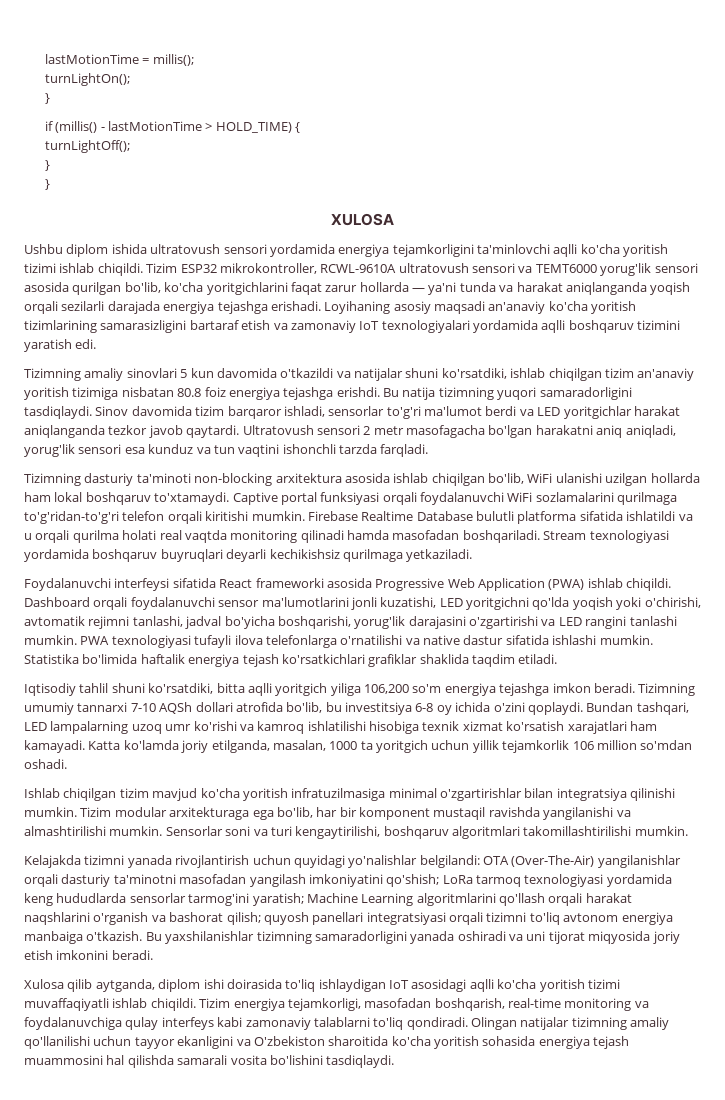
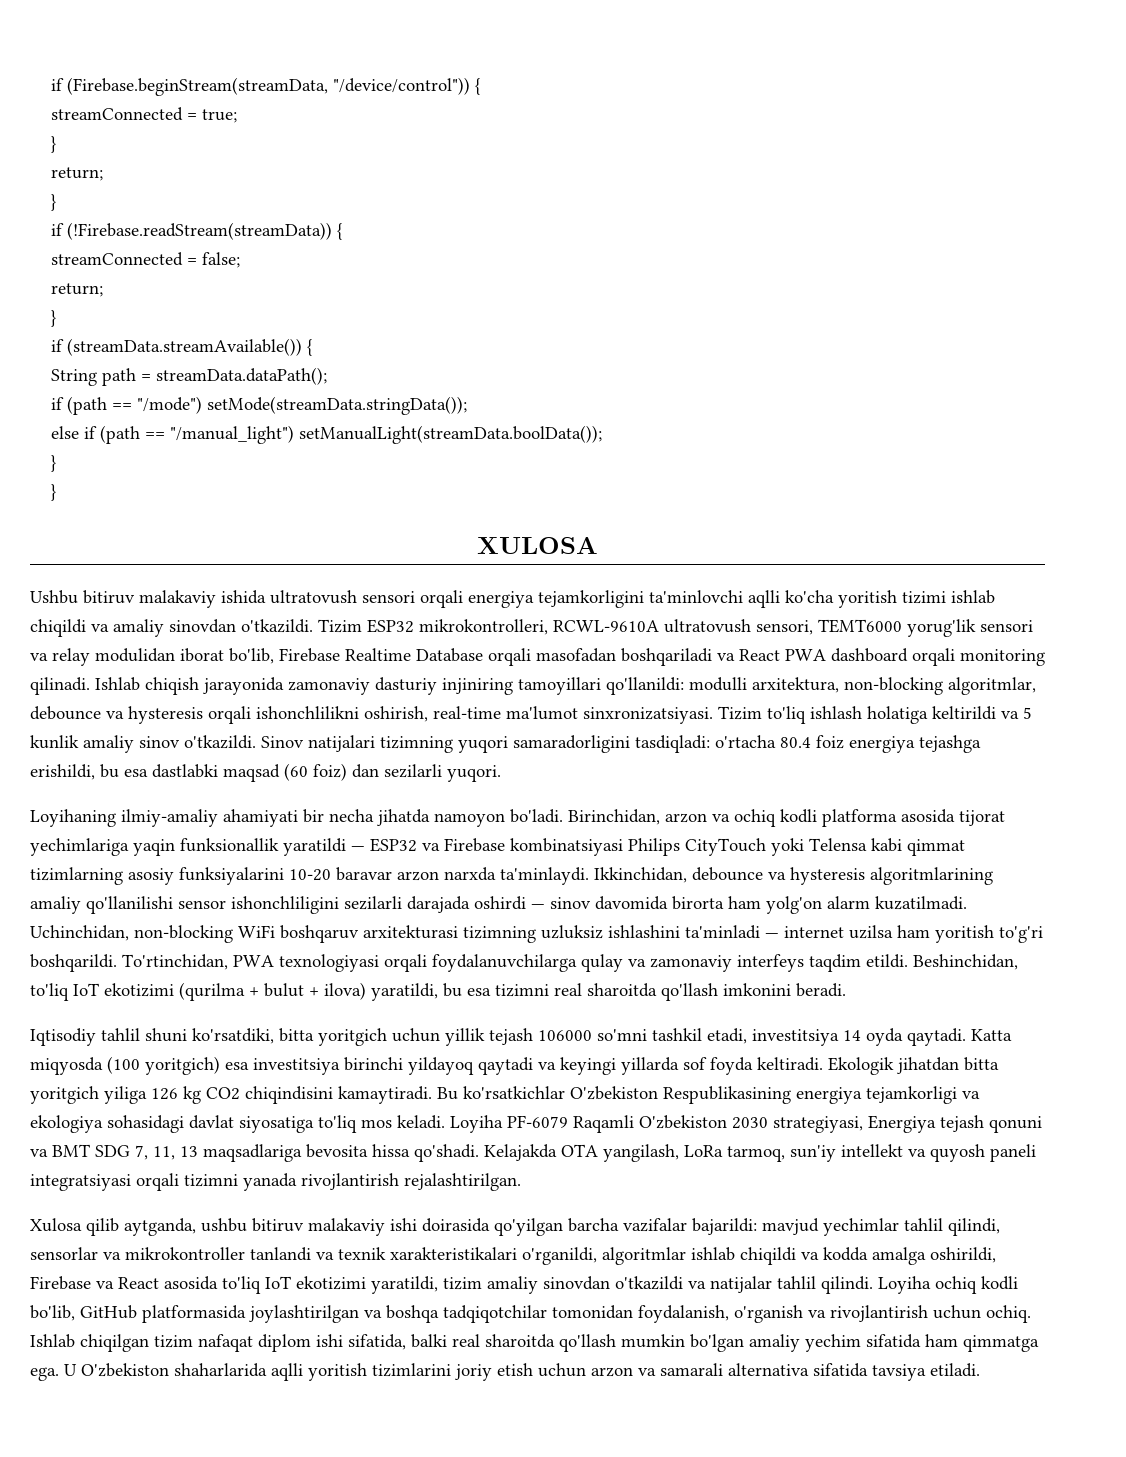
[44,54,194,66] [44,73,130,86] [44,93,50,104] [44,121,301,133] [44,140,130,153] lastMotionTime = millis(); // turnLightOn(); // } // if (millis() - lastMotionTime > HOLD_TIME) { // turnLightOff(); -> [51,77,481,96] [51,107,238,123] [51,136,57,153] [51,167,104,181] [51,194,57,211] [51,222,343,240] [51,252,241,268] [51,283,104,297] [51,310,57,327] [51,338,313,356] [51,367,328,386] [51,396,468,415] [51,425,603,444] if (Firebase.beginStream(streamData, "/device/control")) { // streamConnected = true; // } // return; // } // if (!Firebase.readStream(streamData)) { // streamConnected = false; // return; // } // if (streamData.streamAvailable()) { // String path = streamData.dataPath(); // if (path == "/mode") setMode(streamData.stringData()); // else if (path == "/manual_light") setManualLight(streamData.boolData());
[66,244,109,257] diplom -> [83,590,216,608] bitiruv malakaviy
[269,244,335,257] yordamida -> [420,590,463,608] orqali
[97,263,143,276] chiqildi. -> [30,619,313,637] chiqildi va amaliy sinovdan o'tkazildi.
[219,263,317,274] mikrokontroller, -> [419,619,548,635] mikrokontrolleri,
[472,263,533,273] sensori va -> [756,620,813,635] sensori,
[24,282,691,295] [24,301,637,314] [24,320,681,333] [24,339,97,352] [24,368,695,381] [24,387,632,400] [24,406,680,419] [24,425,676,438] [24,444,429,457] [24,473,700,486] [24,492,678,505] [24,511,693,524] [24,530,669,543] [24,549,473,562] [24,578,672,591] [24,597,701,610] [24,616,677,629] [24,635,653,648] [24,654,558,667] asosida qurilgan bo'lib, ko'cha yoritgichlarini faqat zarur hollarda — ya'ni tunda va harakat aniqlanganda yoqish orqali sezilarli darajada energiya tejashga erishadi. Loyihaning asosiy maqsadi an'anaviy ko'cha yoritish tizimlarining samarasizligini bartaraf etish va zamonaviy IoT texnologiyalari yordamida aqlli boshqaruv tizimini yaratish edi. // Tizimning amaliy sinovlari 5 kun davomida o'tkazildi va natijalar shuni ko'rsatdiki, ishlab chiqilgan tizim an'anaviy yoritish tizimiga nisbatan 80.8 foiz energiya tejashga erishdi. Bu natija tizimning yuqori samaradorligini tasdiqlaydi. Sinov davomida tizim barqaror ishladi, sensorlar to'g'ri ma'lumot berdi va LED yoritgichlar harakat aniqlanganda tezkor javob qaytardi. Ultratovush sensori 2 metr masofagacha bo'lgan harakatni aniq aniqladi, yorug'lik sensori esa kunduz va tun vaqtini ishonchli tarzda farqladi. // Tizimning dasturiy ta'minoti non-blocking arxitektura asosida ishlab chiqilgan bo'lib, WiFi ulanishi uzilgan hollarda ham lokal boshqaruv to'xtamaydi. Captive portal funksiyasi orqali foydalanuvchi WiFi sozlamalarini qurilmaga to'g'ridan-to'g'ri telefon orqali kiritishi mumkin. Firebase Realtime Database bulutli platforma sifatida ishlatildi va u orqali qurilma holati real vaqtda monitoring qilinadi hamda masofadan boshqariladi. Stream texnologiyasi yordamida boshqaruv buyruqlari deyarli kechikishsiz qurilmaga yetkaziladi. // Foydalanuvchi interfeysi sifatida React frameworki asosida Progressive Web Application (PWA) ishlab chiqildi. Dashboard orqali foydalanuvchi sensor ma'lumotlarini jonli kuzatishi, LED yoritgichni qo'lda yoqish yoki o'chirishi, avtomatik rejimni tanlashi, jadval bo'yicha boshqarishi, yorug'lik darajasini o'zgartirishi va LED rangini tanlashi mumkin. PWA texnologiyasi tufayli ilova telefonlarga o'rnatilishi va native dastur sifatida ishlashi mumkin. Statistika bo'limida haftalik energiya tejash ko'rsatkichlari grafiklar shaklida taqdim etiladi. -> [30,648,1045,666] [30,677,1036,695] [30,706,1032,724] [30,735,981,753] [30,763,501,782] [30,809,1005,827] [30,838,965,856] [30,867,993,885] [30,896,967,914] [30,925,1043,943] [30,954,1018,972] [30,982,846,1001] va relay modulidan iborat bo'lib, Firebase Realtime Database orqali masofadan boshqariladi va React PWA dashboard orqali monitoring qilinadi. Ishlab chiqish jarayonida zamonaviy dasturiy injiniring tamoyillari qo'llanildi: modulli arxitektura, non-blocking algoritmlar, debounce va hysteresis orqali ishonchlilikni oshirish, real-time ma'lumot sinxronizatsiyasi. Tizim to'liq ishlash holatiga keltirildi va 5 kunlik amaliy sinov o'tkazildi. Sinov natijalari tizimning yuqori samaradorligini tasdiqladi: o'rtacha 80.4 foiz energiya tejashga erishildi, bu esa dastlabki maqsad (60 foiz) dan sezilarli yuqori. // Loyihaning ilmiy-amaliy ahamiyati bir necha jihatda namoyon bo'ladi. Birinchidan, arzon va ochiq kodli platforma asosida tijorat yechimlariga yaqin funksionallik yaratildi — ESP32 va Firebase kombinatsiyasi Philips CityTouch yoki Telensa kabi qimmat tizimlarning asosiy funksiyalarini 10-20 baravar arzon narxda ta'minlaydi. Ikkinchidan, debounce va hysteresis algoritmlarining amaliy qo'llanilishi sensor ishonchliligini sezilarli darajada oshirdi — sinov davomida birorta ham yolg'on alarm kuzatilmadi. Uchinchidan, non-blocking WiFi boshqaruv arxitekturasi tizimning uzluksiz ishlashini ta'minladi — internet uzilsa ham yoritish to'g'ri boshqarildi. To'rtinchidan, PWA texnologiyasi orqali foydalanuvchilarga qulay va zamonaviy interfeys taqdim etildi. Beshinchidan, to'liq IoT ekotizimi (qurilma + bulut + ilova) yaratildi, bu esa tizimni real sharoitda qo'llash imkonini beradi.
[247,683,696,696] [24,702,689,715] [24,721,657,734] [24,740,693,753] [24,759,67,769] [24,788,676,801] [24,807,631,820] [24,826,688,839] [24,855,681,868] [24,874,672,887] [24,893,632,906] [24,912,673,925] [24,931,680,944] [24,950,153,960] [24,979,620,992] [24,998,649,1011] [24,1017,670,1030] [24,1036,630,1049] [24,1055,395,1068] aqlli yoritgich yiliga 106,200 so'm energiya tejashga imkon beradi. Tizimning umumiy tannarxi 7-10 AQSh dollari atrofida bo'lib, bu investitsiya 6-8 oy ichida o'zini qoplaydi. Bundan tashqari, LED lampalarning uzoq umr ko'rishi va kamroq ishlatilishi hisobiga texnik xizmat ko'rsatish xarajatlari ham kamayadi. Katta ko'lamda joriy etilganda, masalan, 1000 ta yoritgich uchun yillik tejamkorlik 106 million so'mdan oshadi. // Ishlab chiqilgan tizim mavjud ko'cha yoritish infratuzilmasiga minimal o'zgartirishlar bilan integratsiya qilinishi mumkin. Tizim modular arxitekturaga ega bo'lib, har bir komponent mustaqil ravishda yangilanishi va almashtirilishi mumkin. Sensorlar soni va turi kengaytirilishi, boshqaruv algoritmlari takomillashtirilishi mumkin. // Kelajakda tizimni yanada rivojlantirish uchun quyidagi yo'nalishlar belgilandi: OTA (Over-The-Air) yangilanishlar orqali dasturiy ta'minotni masofadan yangilash imkoniyatini qo'shish; LoRa tarmoq texnologiyasi yordamida keng hududlarda sensorlar tarmog'ini yaratish; Machine Learning algoritmlarini qo'llash orqali harakat naqshlarini o'rganish va bashorat qilish; quyosh panellari integratsiyasi orqali tizimni to'liq avtonom energiya manbaiga o'tkazish. Bu yaxshilanishlar tizimning samaradorligini yanada oshiradi va uni tijorat miqyosida joriy etish imkonini beradi. // Xulosa qilib aytganda, diplom ishi doirasida to'liq ishlaydigan IoT asosidagi aqlli ko'cha yoritish tizimi muvaffaqiyatli ishlab chiqildi. Tizim energiya tejamkorligi, masofadan boshqarish, real-time monitoring va foydalanuvchiga qulay interfeys kabi zamonaviy talablarni to'liq qondiradi. Olingan natijalar tizimning amaliy qo'llanilishi uchun tayyor ekanligini va O'zbekiston sharoitida ko'cha yoritish sohasida energiya tejash muammosini hal qilishda samarali vosita bo'lishini tasdiqlaydi. -> [318,1028,1012,1046] [30,1056,999,1075] [30,1086,980,1104] [30,1115,1042,1133] [30,1144,1036,1162] [30,1173,521,1191] [30,1218,1000,1236] [30,1247,996,1265] [30,1276,1018,1294] [30,1305,1031,1323] [30,1334,1039,1352] [30,1363,980,1381] yoritgich uchun yillik tejash 106000 so'mni tashkil etadi, investitsiya 14 oyda qaytadi. Katta miqyosda (100 yoritgich) esa investitsiya birinchi yildayoq qaytadi va keyingi yillarda sof foyda keltiradi. Ekologik jihatdan bitta yoritgich yiliga 126 kg CO2 chiqindisini kamaytiradi. Bu ko'rsatkichlar O'zbekiston Respublikasining energiya tejamkorligi va ekologiya sohasidagi davlat siyosatiga to'liq mos keladi. Loyiha PF-6079 Raqamli O'zbekiston 2030 strategiyasi, Energiya tejash qonuni va BMT SDG 7, 11, 13 maqsadlariga bevosita hissa qo'shadi. Kelajakda OTA yangilash, LoRa tarmoq, sun'iy intellekt va quyosh paneli integratsiyasi orqali tizimni yanada rivojlantirish rejalashtirilgan. // Xulosa qilib aytganda, ushbu bitiruv malakaviy ishi doirasida qo'yilgan barcha vazifalar bajarildi: mavjud yechimlar tahlil qilindi, sensorlar va mikrokontroller tanlandi va texnik xarakteristikalari o'rganildi, algoritmlar ishlab chiqildi va kodda amalga oshirildi, Firebase va React asosida to'liq IoT ekotizimi yaratildi, tizim amaliy sinovdan o'tkazildi va natijalar tahlil qilindi. Loyiha ochiq kodli bo'lib, GitHub platformasida joylashtirilgan va boshqa tadqiqotchilar tomonidan foydalanish, o'rganish va rivojlantirish uchun ochiq. Ishlab chiqilgan tizim nafaqat diplom ishi sifatida, balki real sharoitda qo'llash mumkin bo'lgan amaliy yechim sifatida ham qimmatga ega. U O'zbekiston shaharlarida aqlli yoritish tizimlarini joriy etish uchun arzon va samarali alternativa sifatida tavsiya etiladi.

